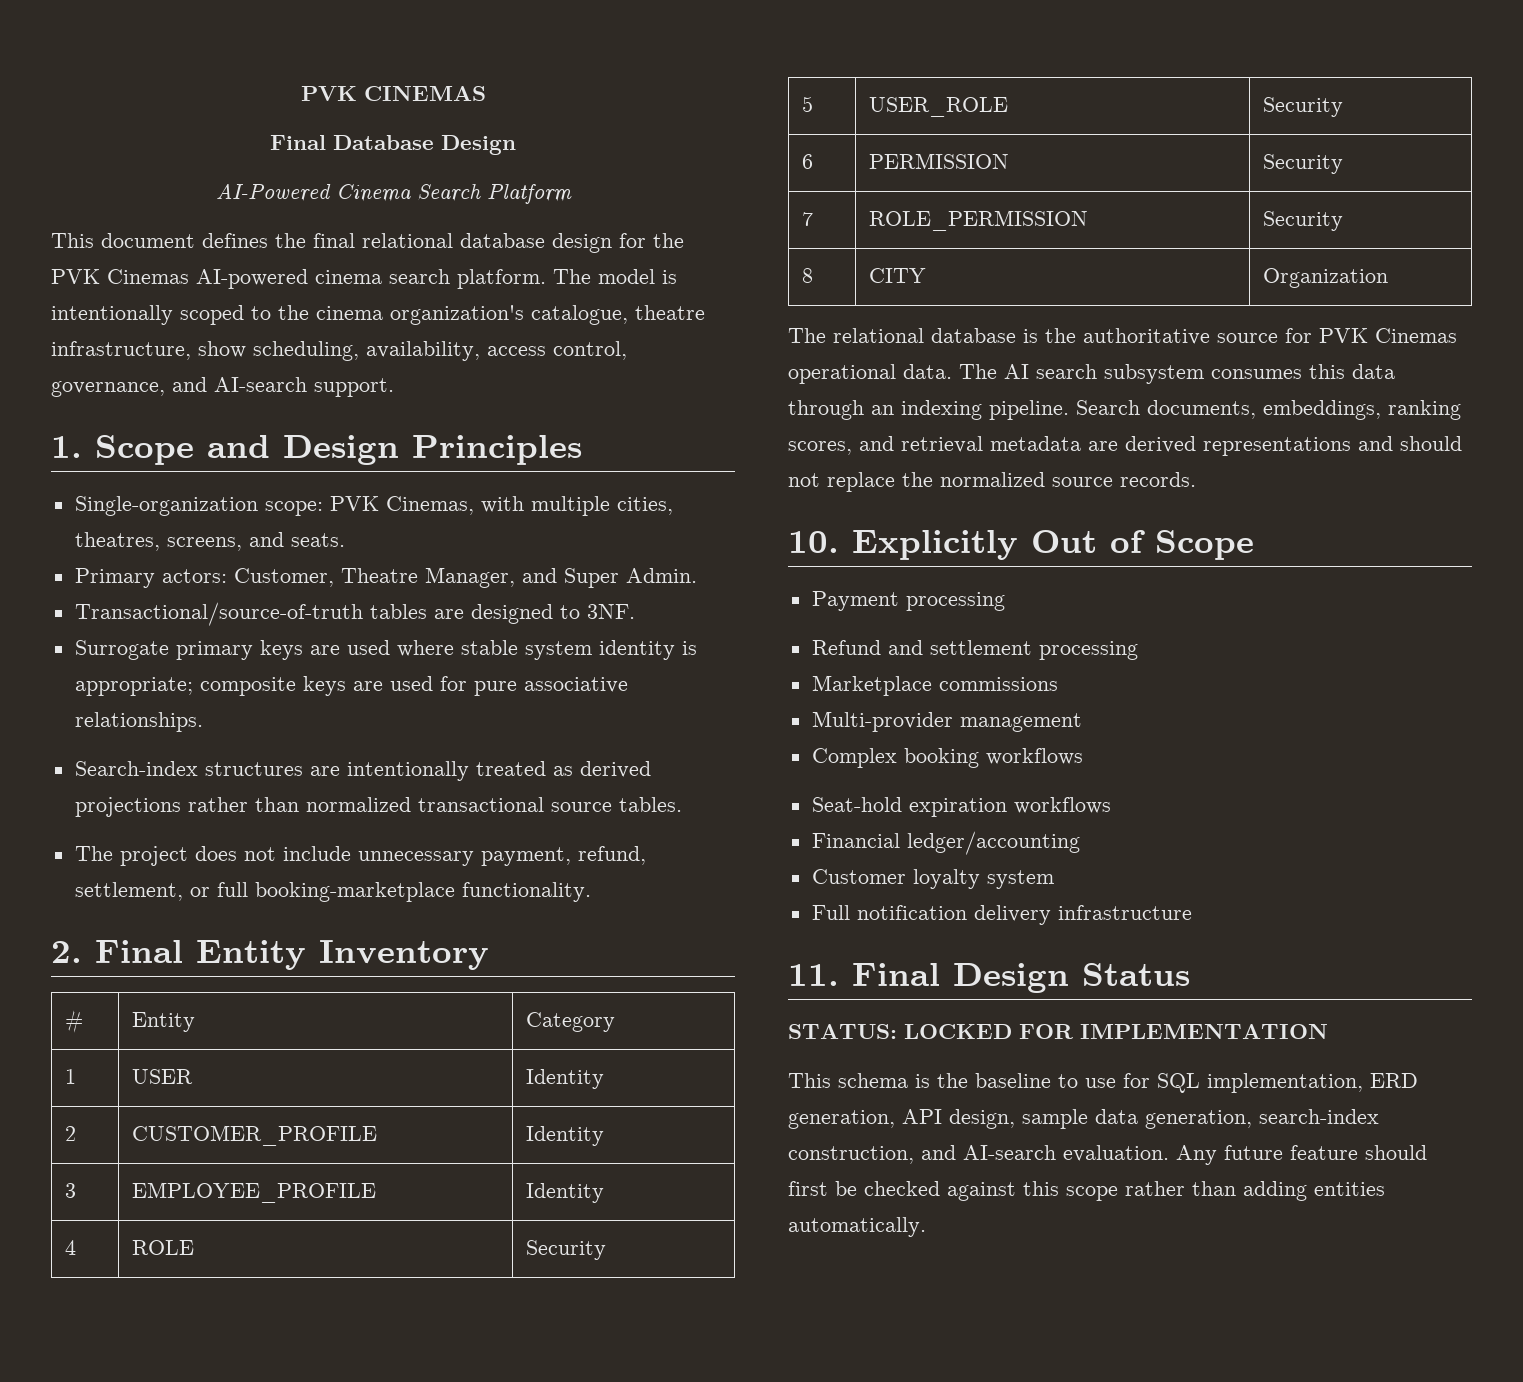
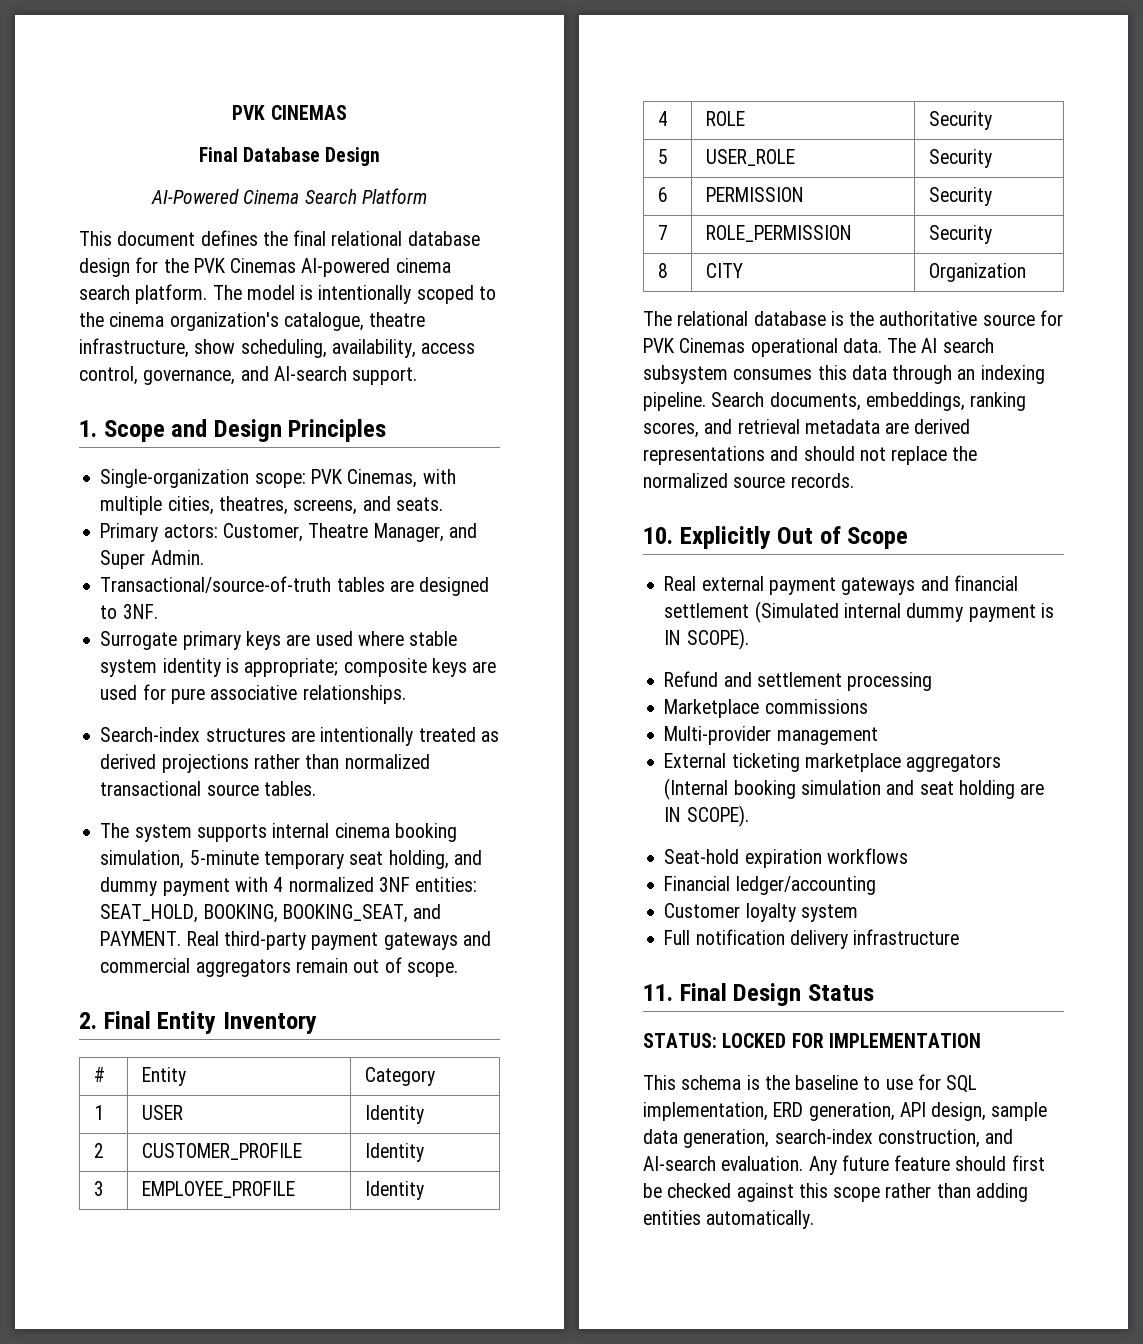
[119,846,646,866] [74,882,591,902] project does not include unnecessary payment, refund, settlement, or full booking-marketplace functionality. -> [134,823,457,842] [100,850,482,869] [100,877,478,896] [100,904,442,923] [100,931,491,950] [100,957,458,977] system supports internal cinema booking simulation, 5-minute temporary seat holding, and dummy payment with 4 normalized 3NF entities: SEAT_HOLD, BOOKING, BOOKING_SEAT, and PAYMENT. Real third-party payment gateways and commercial aggregators remain out of scope.
[811,591,1005,611] Payment processing -> [664,575,1018,595] [664,601,1054,623] [664,628,749,650] Real external payment gateways and financial settlement (Simulated internal dummy payment is IN SCOPE).
[811,748,1083,768] Complex booking workflows -> [664,753,1002,772] [664,778,1045,800] [664,805,749,827] External ticketing marketplace aggregators (Internal booking simulation and seat holding are IN SCOPE).

